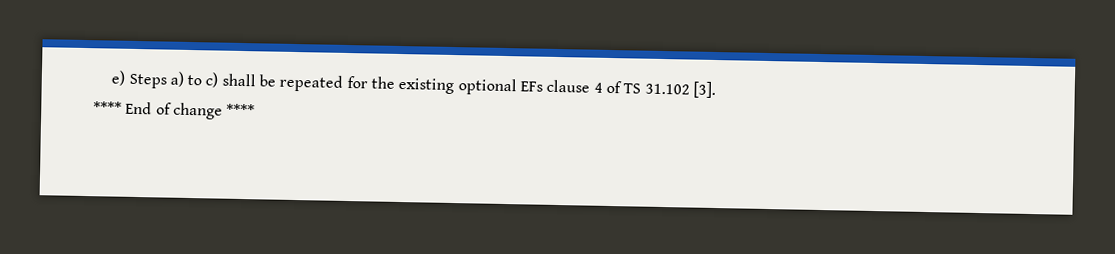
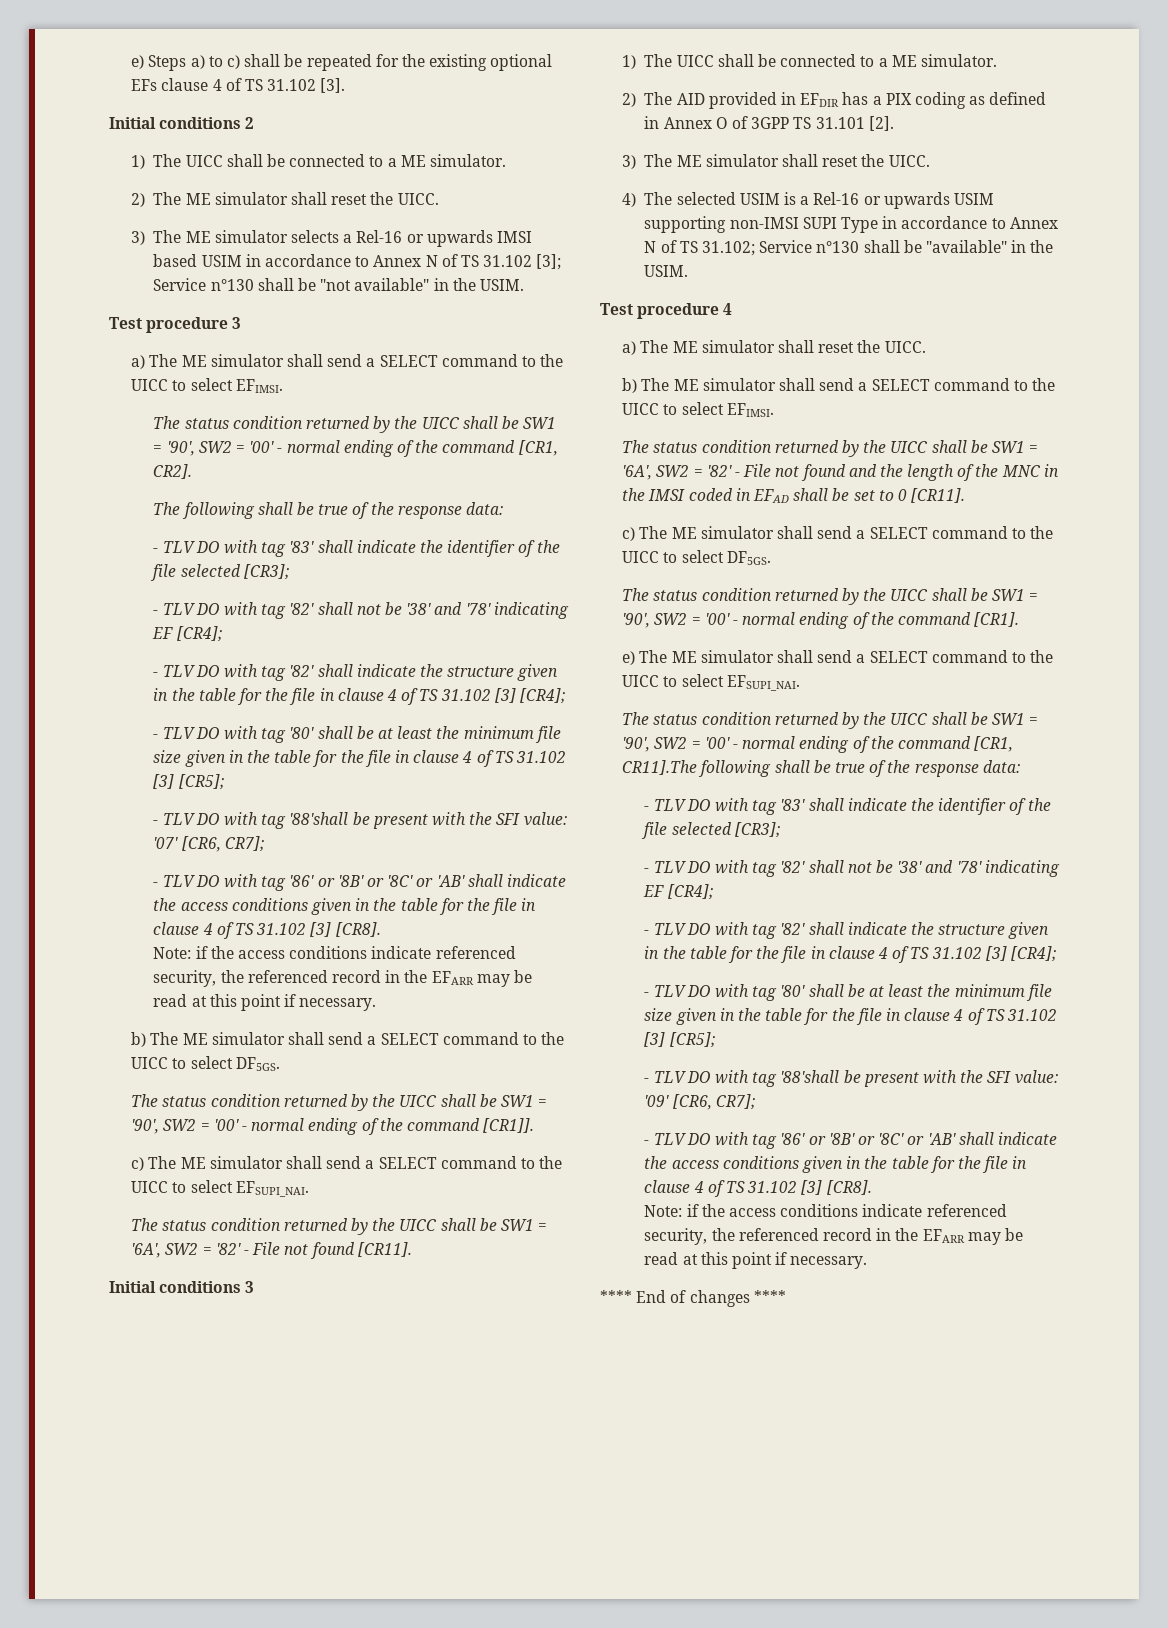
(716, 90) none -> [109,117,255,129] [131,154,506,169] [131,192,439,207] [131,230,532,247] [153,254,562,270] [153,278,524,291] [109,317,242,333] [131,354,564,369] [131,378,283,393] [153,416,557,433] [153,440,558,457] [153,464,193,479] [153,502,503,519] [153,540,560,557] [150,564,289,581] [153,602,569,619] [152,626,222,642] [153,664,559,681] [153,688,565,705] [153,726,561,743] [153,750,566,767] [153,774,224,790] [153,812,567,829] [153,836,264,852] [153,874,566,891] [153,898,537,915] [153,922,381,939] [153,946,516,959] [153,970,532,987] [153,994,377,1011] [131,1032,565,1047] [131,1056,280,1071] [131,1094,548,1111] [131,1118,535,1135] [131,1156,563,1171] [131,1180,309,1197] [131,1218,548,1235] [131,1242,412,1259] [109,1281,255,1293] [622,54,997,69] [622,92,1047,109] [644,116,894,131] [622,154,930,169] [622,192,994,209] [644,216,1058,233] [644,240,1054,256] [644,265,689,277] [600,303,733,319] [622,340,926,355] [622,378,1056,393] [622,402,774,417] [622,440,1039,457] [622,464,1059,481] [622,488,966,503] [622,526,1054,541] [622,550,771,565] [622,588,1039,605] [622,612,1020,629] [622,650,1054,665] [622,674,800,691] [622,712,1039,729] [622,736,1014,753] [622,760,1020,777] [644,798,1051,815] [641,822,780,839] [644,860,1060,877] [643,884,713,900] [644,922,1050,939] [644,946,1056,963] [644,984,1052,1001] [644,1008,1057,1025] [644,1032,715,1048] [644,1070,1058,1087] [644,1094,755,1110] [644,1132,1057,1149] [644,1156,1028,1173] [644,1180,872,1197] [644,1204,1007,1217] [644,1228,1023,1245] [644,1252,868,1269] // Initial conditions 2 // 1) The UICC shall be connected to a ME simulator. // 2) The ME simulator shall reset the UICC. // 3) The ME simulator selects a Rel-16 or upwards IMSI based USIM in accordance to Annex N of TS 31.102 [3]; Service n°130 shall be "not available" in the USIM. // Test procedure 3 // a) The ME simulator shall send a SELECT command to the UICC to select EFIMSI. // The status condition returned by the UICC shall be SW1 = '90', SW2 = '00' - normal ending of the command [CR1, CR2]. // The following shall be true of the response data: // - TLV DO with tag '83' shall indicate the identifier of the file selected [CR3]; // - TLV DO with tag '82' shall not be '38' and '78' indicating EF [CR4]; // - TLV DO with tag '82' shall indicate the structure given in the table for the file in clause 4 of TS 31.102 [3] [CR4]; // - TLV DO with tag '80' shall be at least the minimum file size given in the table for the file in clause 4 of TS 31.102 [3] [CR5]; // - TLV DO with tag '88'shall be present with the SFI value: '07' [CR6, CR7]; // - TLV DO with tag '86' or '8B' or '8C' or 'AB' shall indicate the access conditions given in the table for the file in clause 4 of TS 31.102 [3] [CR8]. // Note: if the access conditions indicate referenced security, the referenced record in the EFARR may be read at this point if necessary. // b) The ME simulator shall send a SELECT command to the UICC to select DF5GS. // The status condition returned by the UICC shall be SW1 = '90', SW2 = '00' - normal ending of the command [CR1]]. // c) The ME simulator shall send a SELECT command to the UICC to select EFSUPI_NAI. // The status condition returned by the UICC shall be SW1 = '6A', SW2 = '82' - File not found [CR11]. // Initial conditions 3 // 1) The UICC shall be connected to a ME simulator. // 2) The AID provided in EFDIR has a PIX coding as defined in Annex O of 3GPP TS 31.101 [2]. // 3) The ME simulator shall reset the UICC. // 4) The selected USIM is a Rel-16 or upwards USIM supporting non-IMSI SUPI Type in accordance to Annex N of TS 31.102; Service n°130 shall be "available" in the USIM. // Test procedure 4 // a) The ME simulator shall reset the UICC. // b) The ME simulator shall send a SELECT command to the UICC to select EFIMSI. // The status condition returned by the UICC shall be SW1 = '6A', SW2 = '82' - File not found and the length of the MNC in the IMSI coded in EFAD shall be set to 0 [CR11]. // c) The ME simulator shall send a SELECT command to the UICC to select DF5GS. // The status condition returned by the UICC shall be SW1 = '90', SW2 = '00' - normal ending of the command [CR1]. // e) The ME simulator shall send a SELECT command to the UICC to select EFSUPI_NAI. // The status condition returned by the UICC shall be SW1 = '90', SW2 = '00' - normal ending of the command [CR1, CR11].The following shall be true of the response data: // - TLV DO with tag '83' shall indicate the identifier of the file selected [CR3]; // - TLV DO with tag '82' shall not be '38' and '78' indicating EF [CR4]; // - TLV DO with tag '82' shall indicate the structure given in the table for the file in clause 4 of TS 31.102 [3] [CR4]; // - TLV DO with tag '80' shall be at least the minimum file size given in the table for the file in clause 4 of TS 31.102 [3] [CR5]; // - TLV DO with tag '88'shall be present with the SFI value: '09' [CR6, CR7]; // - TLV DO with tag '86' or '8B' or '8C' or 'AB' shall indicate the access conditions given in the table for the file in clause 4 of TS 31.102 [3] [CR8]. // Note: if the access conditions indicate referenced security, the referenced record in the EFARR may be read at this point if necessary.
[172,102,223,120] change -> [689,1290,750,1307] changes

